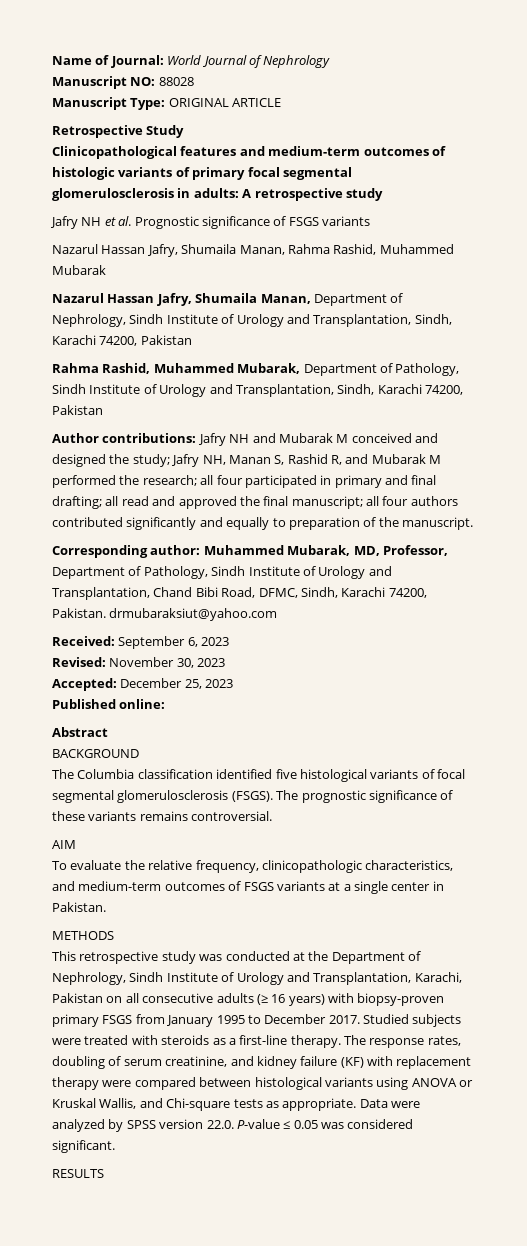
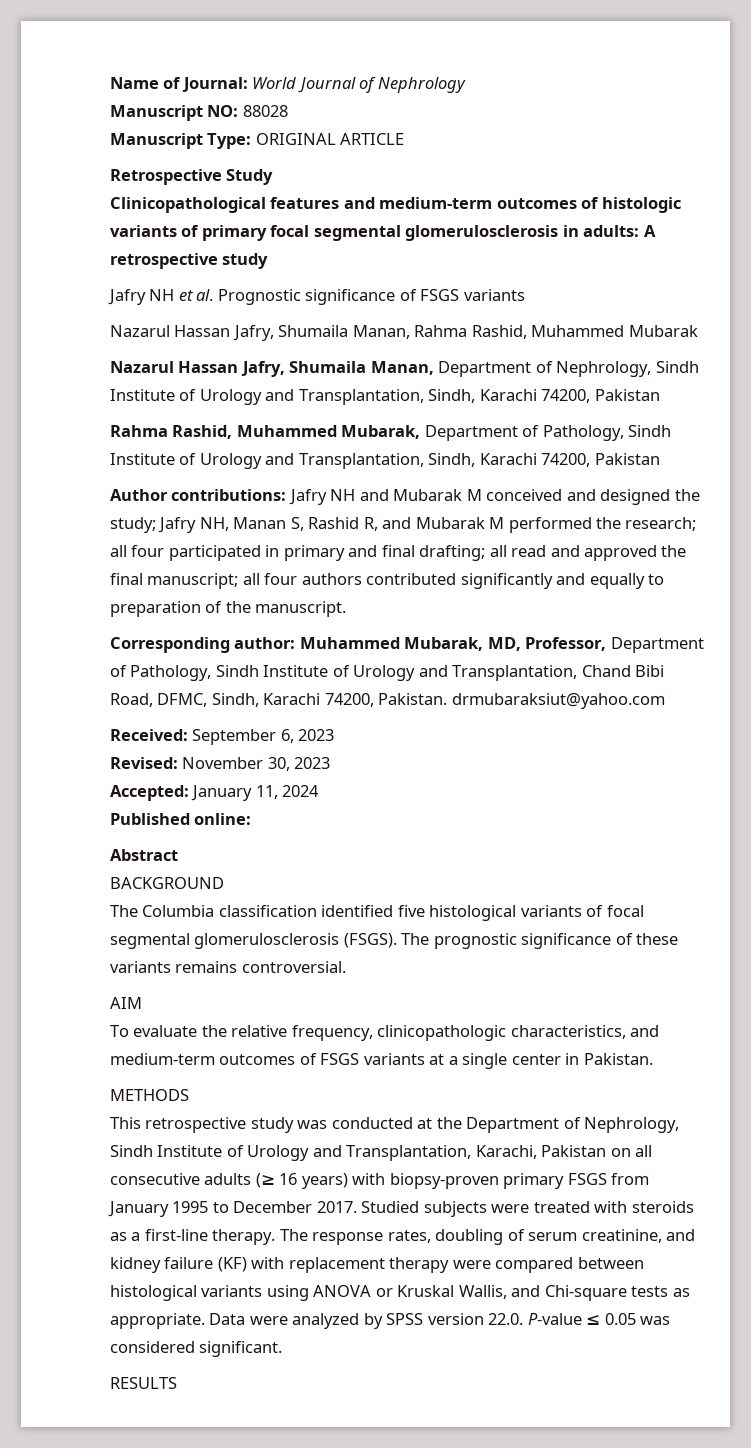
[120,678,234,689] December 25, 2023 -> [191,785,320,801] January 11, 2024

